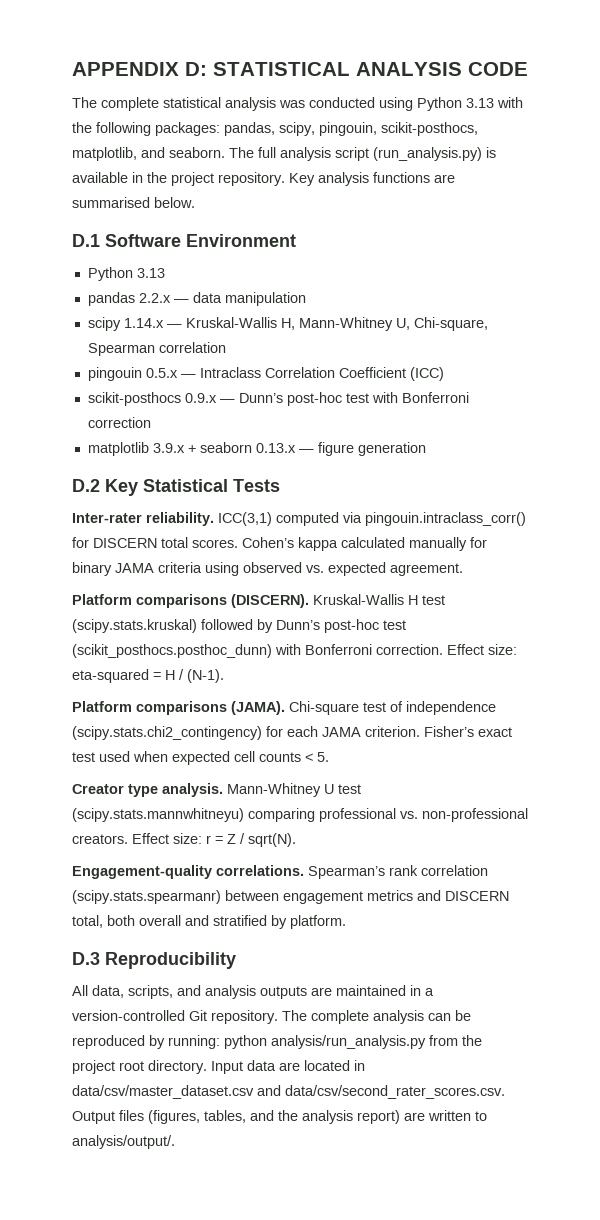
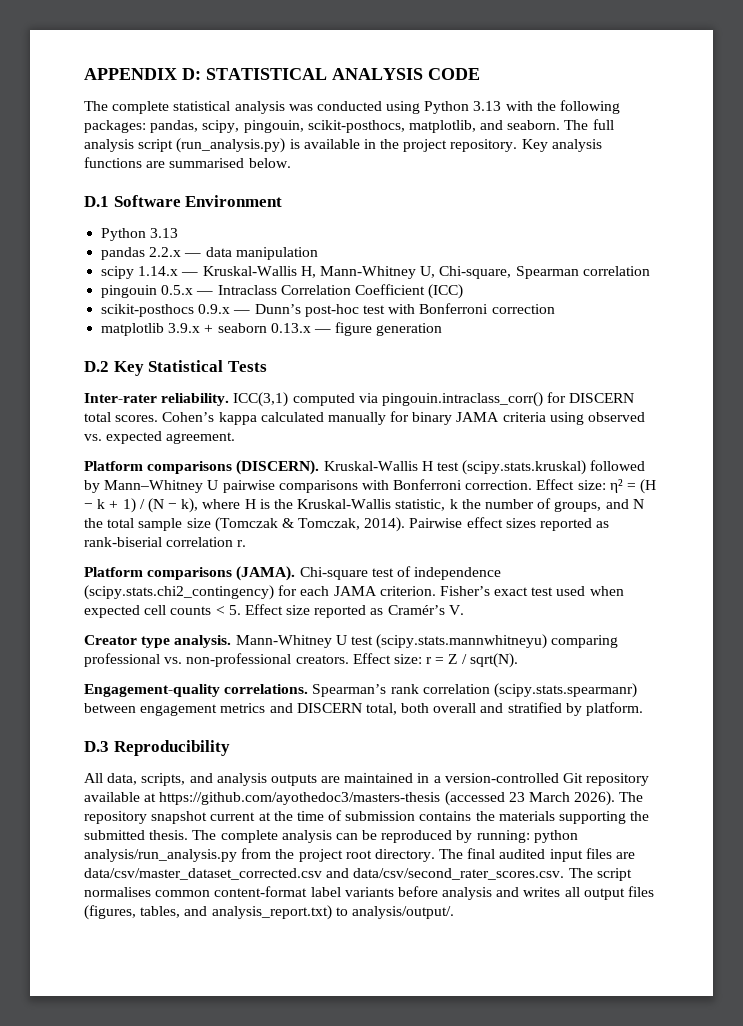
[276,619,406,633] [72,644,272,658] Dunn’s post-hoc test (scikit_posthocs.posthoc_dunn) -> [104,480,358,493] Mann–Whitney U pairwise comparisons
[72,669,224,683] eta-squared = H / (N-1). -> [609,479,657,494] [84,498,644,513] [84,517,610,532] [84,537,247,547] η² = (H − k + 1) / (N − k), where H is the Kruskal-Wallis statistic, k the number of groups, and N the total sample size (Tomczak & Tomczak, 2014). Pairwise effect sizes reported as rank-biserial correlation r.
(329, 757) none -> [244,604,464,618] Effect size reported as Cramér’s V.
[211,1010,278,1024] repository. -> [586,773,650,786] [84,791,644,806] [84,810,650,824] [84,830,189,840] repository available at https://github.com/ayothedoc3/masters-thesis (accessed 23 March 2026). The repository snapshot current at the time of submission contains the materials supporting the submitted thesis.
[211,1060,365,1074] [72,1085,505,1099] [72,1110,471,1124] Input data are located in data/csv/master_dataset.csv and data/csv/second_rater_scores.csv. Output files (figures, tables, and the analysis report) are written -> [439,848,636,862] [84,868,632,881] [84,886,655,900] [84,905,332,920] The final audited input files are data/csv/master_dataset_corrected.csv and data/csv/second_rater_scores.csv. The script normalises common content-format label variants before analysis and writes all output files (figures, tables, and analysis_report.txt)

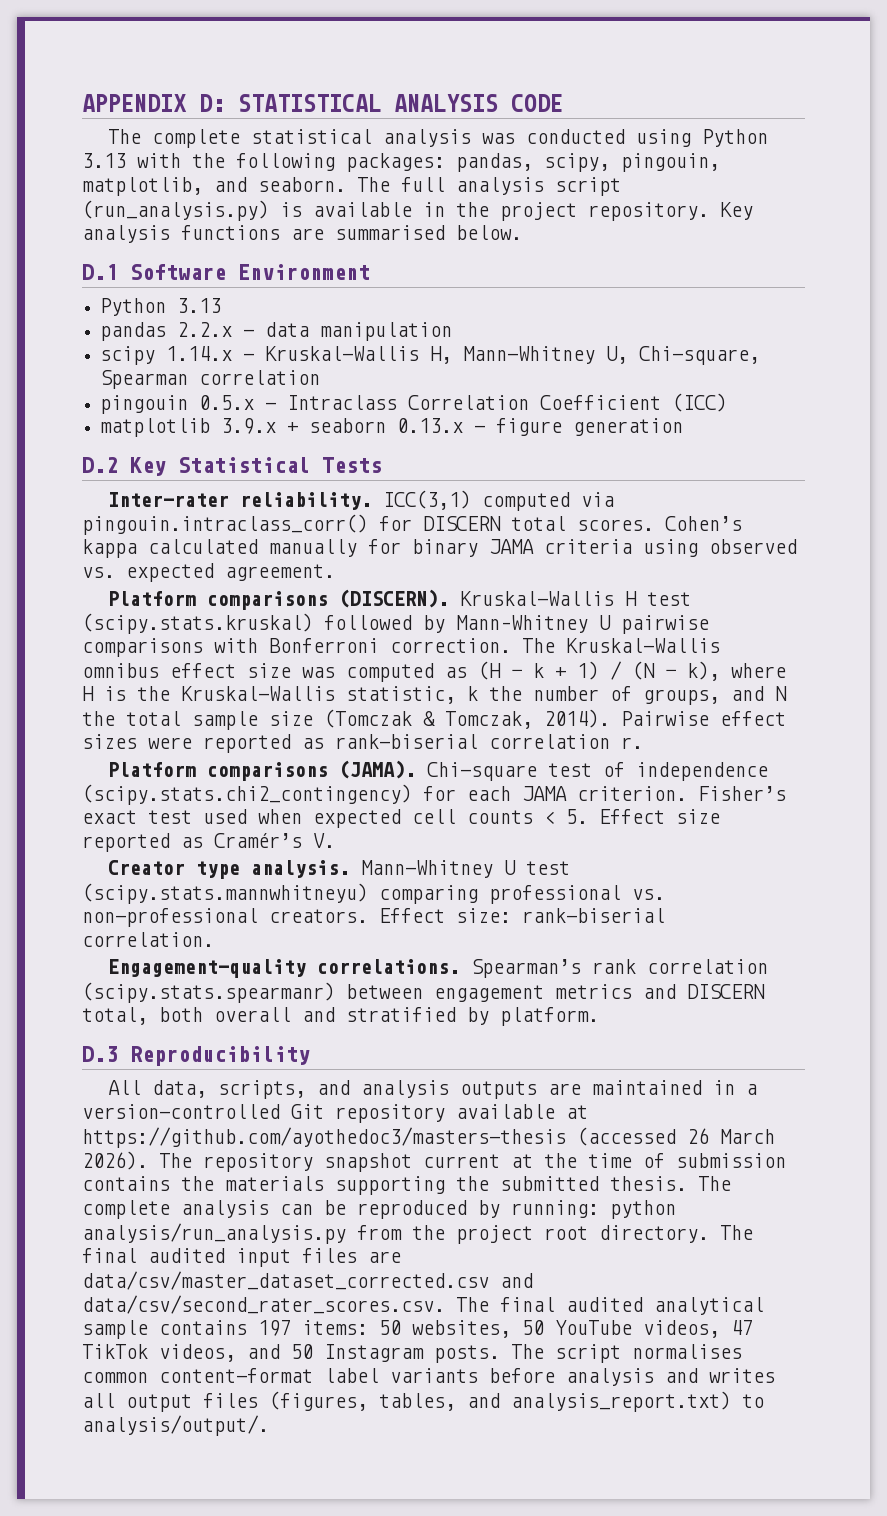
[307,120,405,133] scikit-posthocs, -> (720, 162) none
[101,303,555,317] // scikit-posthocs 0.9.x — Dunn’s post-hoc test with Bonferroni correction -> (728, 402) none
[536,479,637,493] Effect size: η² = -> [522,638,720,653] [82,663,467,682] The Kruskal-Wallis omnibus effect size was computed as
(536, 523) none -> [148,737,192,749] were
[426,653,518,668] r = Z / sqrt(N). -> [522,908,665,923] [82,932,214,947] rank-biserial correlation.
[508,792,525,802] 23 -> [687,1128,709,1144] 26
(593, 873) none -> [500,1297,764,1315] [82,1320,753,1339] [82,1344,544,1363] final audited analytical sample contains 197 items: 50 websites, 50 YouTube videos, 47 TikTok videos, and 50 Instagram posts. The

